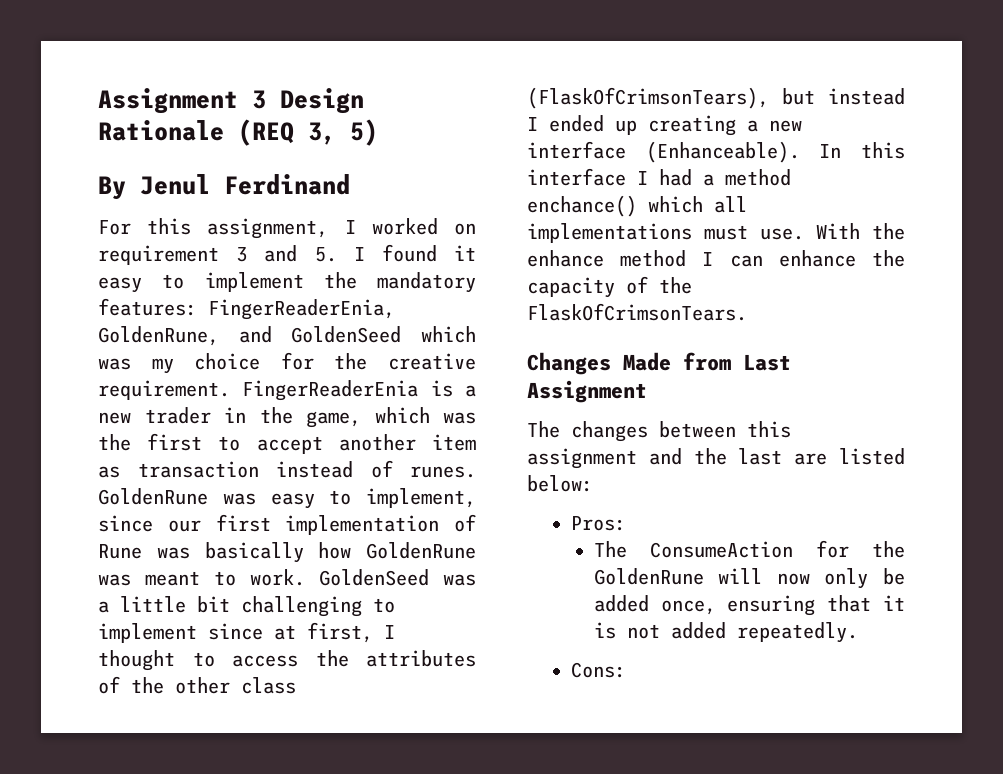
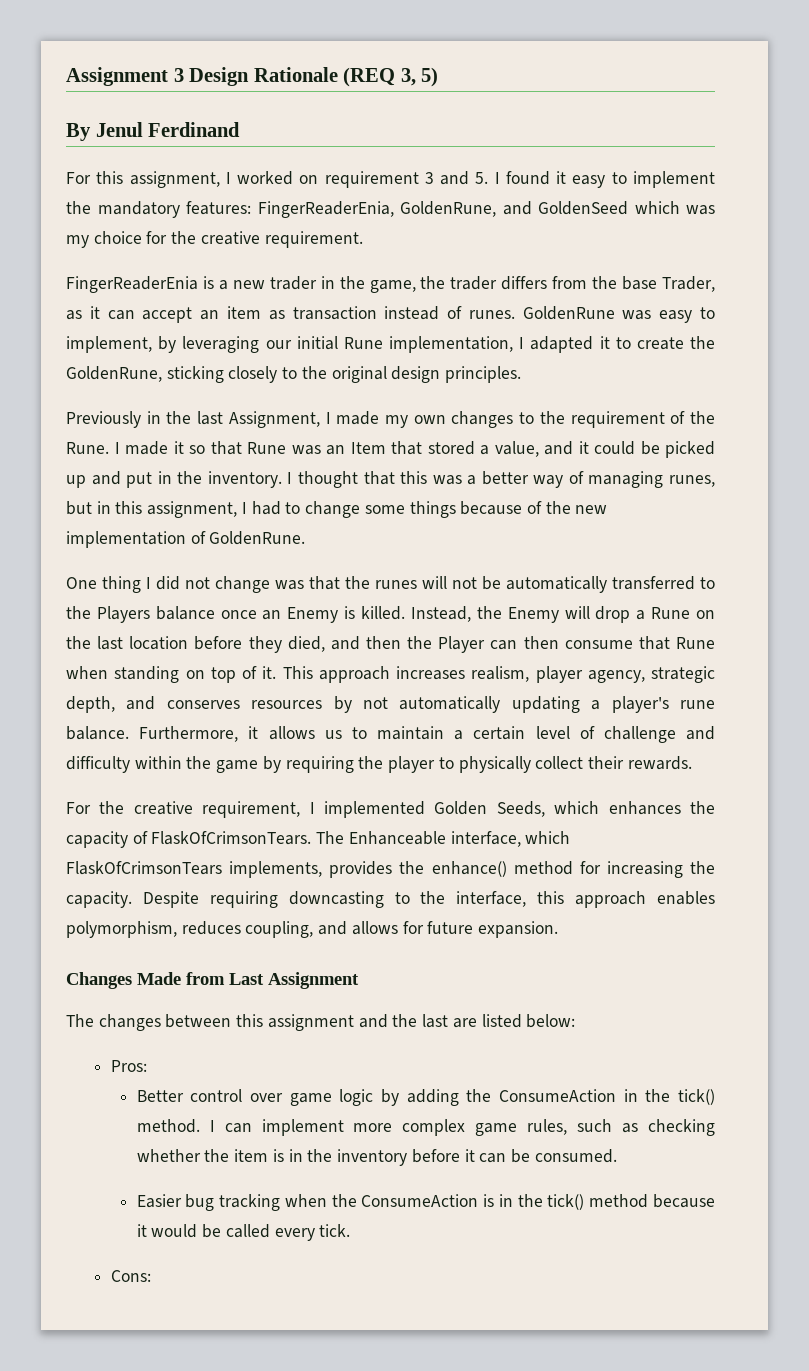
(230, 390) none -> (363, 239) //
[374,407,476,424] [98,433,416,454] which was the first to accept another -> [420,276,716,292] [66,306,220,323] the trader differs from the base Trader, as it can accept an
[98,514,476,535] [98,542,476,563] [98,569,476,586] [98,596,395,617] [98,622,395,643] [98,650,476,671] [98,676,296,694] [527,87,905,109] [527,115,802,136] [527,141,905,163] [527,168,791,186] [527,195,747,217] [527,223,905,243] [527,250,905,267] [527,276,692,298] [527,303,747,321] since our first implementation of Rune was basically how GoldenRune was meant to work. GoldenSeed was a little bit challenging to implement since at first, I thought to access the attributes of the other class (FlaskOfCrimsonTears), but instead I ended up creating a new interface (Enhanceable). In this interface I had a method enchance() which all implementations must use. With the enhance method I can enhance the capacity of the FlaskOfCrimsonTears. -> [158,336,715,353] [66,366,522,383] [66,411,715,428] [66,441,715,458] [66,471,715,488] [66,501,608,518] [66,531,306,548] [66,576,715,593] [66,606,716,623] [66,636,716,653] [66,666,715,683] [66,696,715,713] [66,726,715,743] [66,756,692,773] [66,801,715,818] [66,831,571,848] [66,861,715,878] [66,891,716,908] [66,921,559,938] by leveraging our initial Rune implementation, I adapted it to create the GoldenRune, sticking closely to the original design principles. // Previously in the last Assignment, I made my own changes to the requirement of the Rune. I made it so that Rune was an Item that stored a value, and it could be picked up and put in the inventory. I thought that this was a better way of managing runes, but in this assignment, I had to change some things because of the new implementation of GoldenRune. // One thing I did not change was that the runes will not be automatically transferred to the Players balance once an Enemy is killed. Instead, the Enemy will drop a Rune on the last location before they died, and then the Player can then consume that Rune when standing on top of it. This approach increases realism, player agency, strategic depth, and conserves resources by not automatically updating a player's rune balance. Furthermore, it allows us to maintain a certain level of challenge and difficulty within the game by requiring the player to physically collect their rewards. // For the creative requirement, I implemented Golden Seeds, which enhances the capacity of FlaskOfCrimsonTears. The Enhanceable interface, which FlaskOfCrimsonTears implements, provides the enhance() method for increasing the capacity. Despite requiring downcasting to the interface, this approach enables polymorphism, reduces coupling, and allows for future expansion.
[593,540,905,558] [593,568,905,589] [593,595,905,616] [593,622,858,643] The ConsumeAction for the GoldenRune will now only be added once, ensuring that it is not added repeatedly. -> [136,1089,715,1106] [136,1119,715,1136] [136,1149,617,1166] [136,1194,715,1211] [136,1224,351,1241] Better control over game logic by adding the ConsumeAction in the tick() method. I can implement more complex game rules, such as checking whether the item is in the inventory before it can be consumed. // Easier bug tracking when the ConsumeAction is in the tick() method because it would be called every tick.

